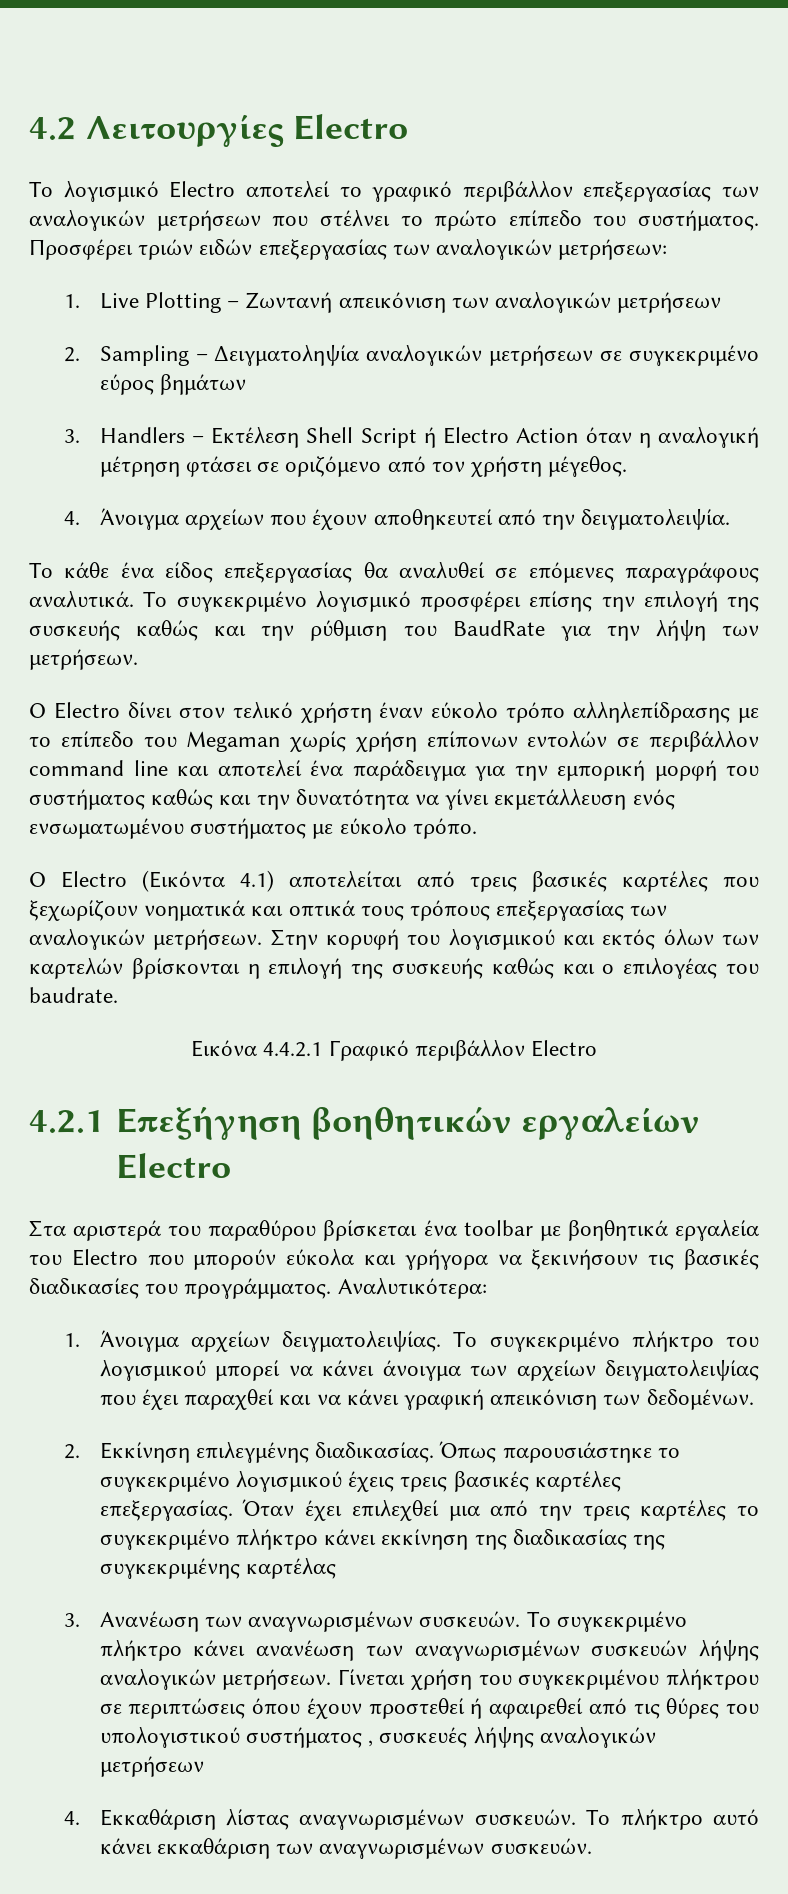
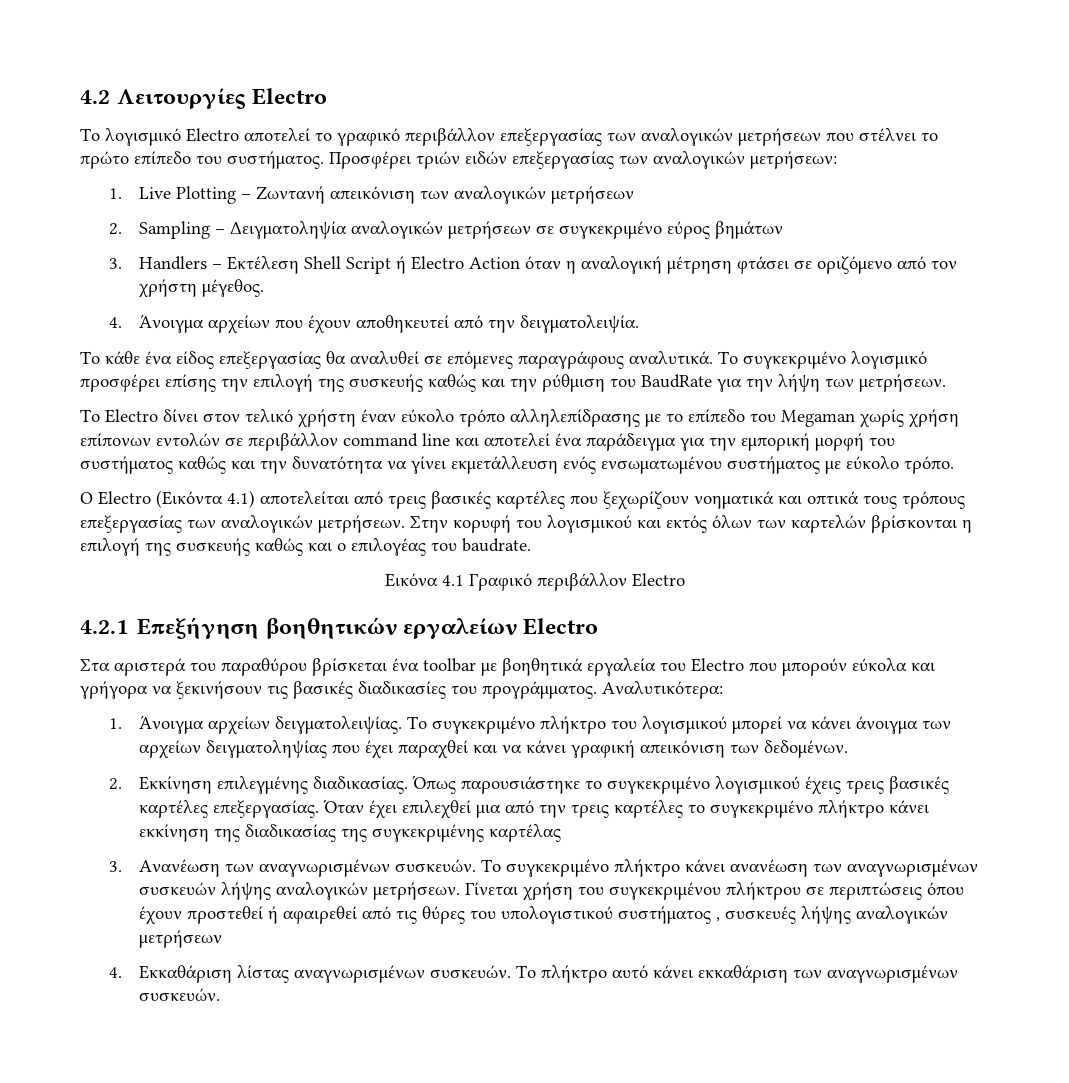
[29,703,46,718] Ο -> [80,409,100,422] Το
[263,1042,323,1057] 4.4.2.1 -> [441,575,464,586] 4.1
[605,1359,760,1381] δειγματολειψίας -> [205,740,327,758] δειγματοληψίας

